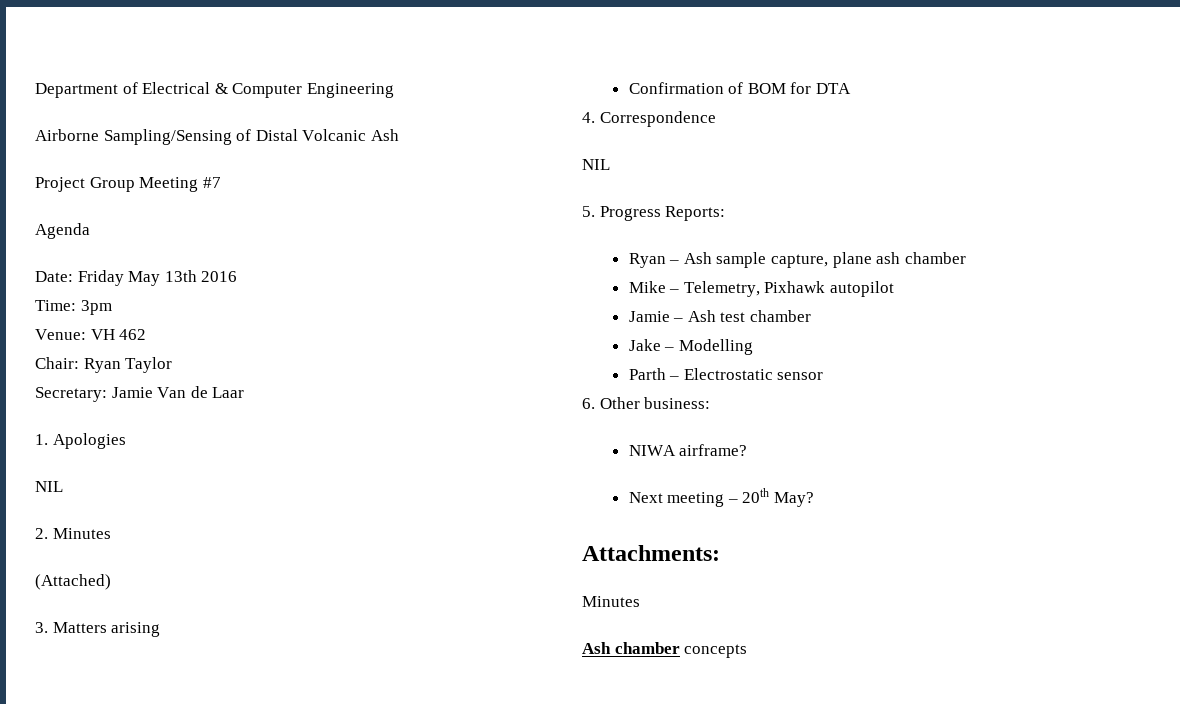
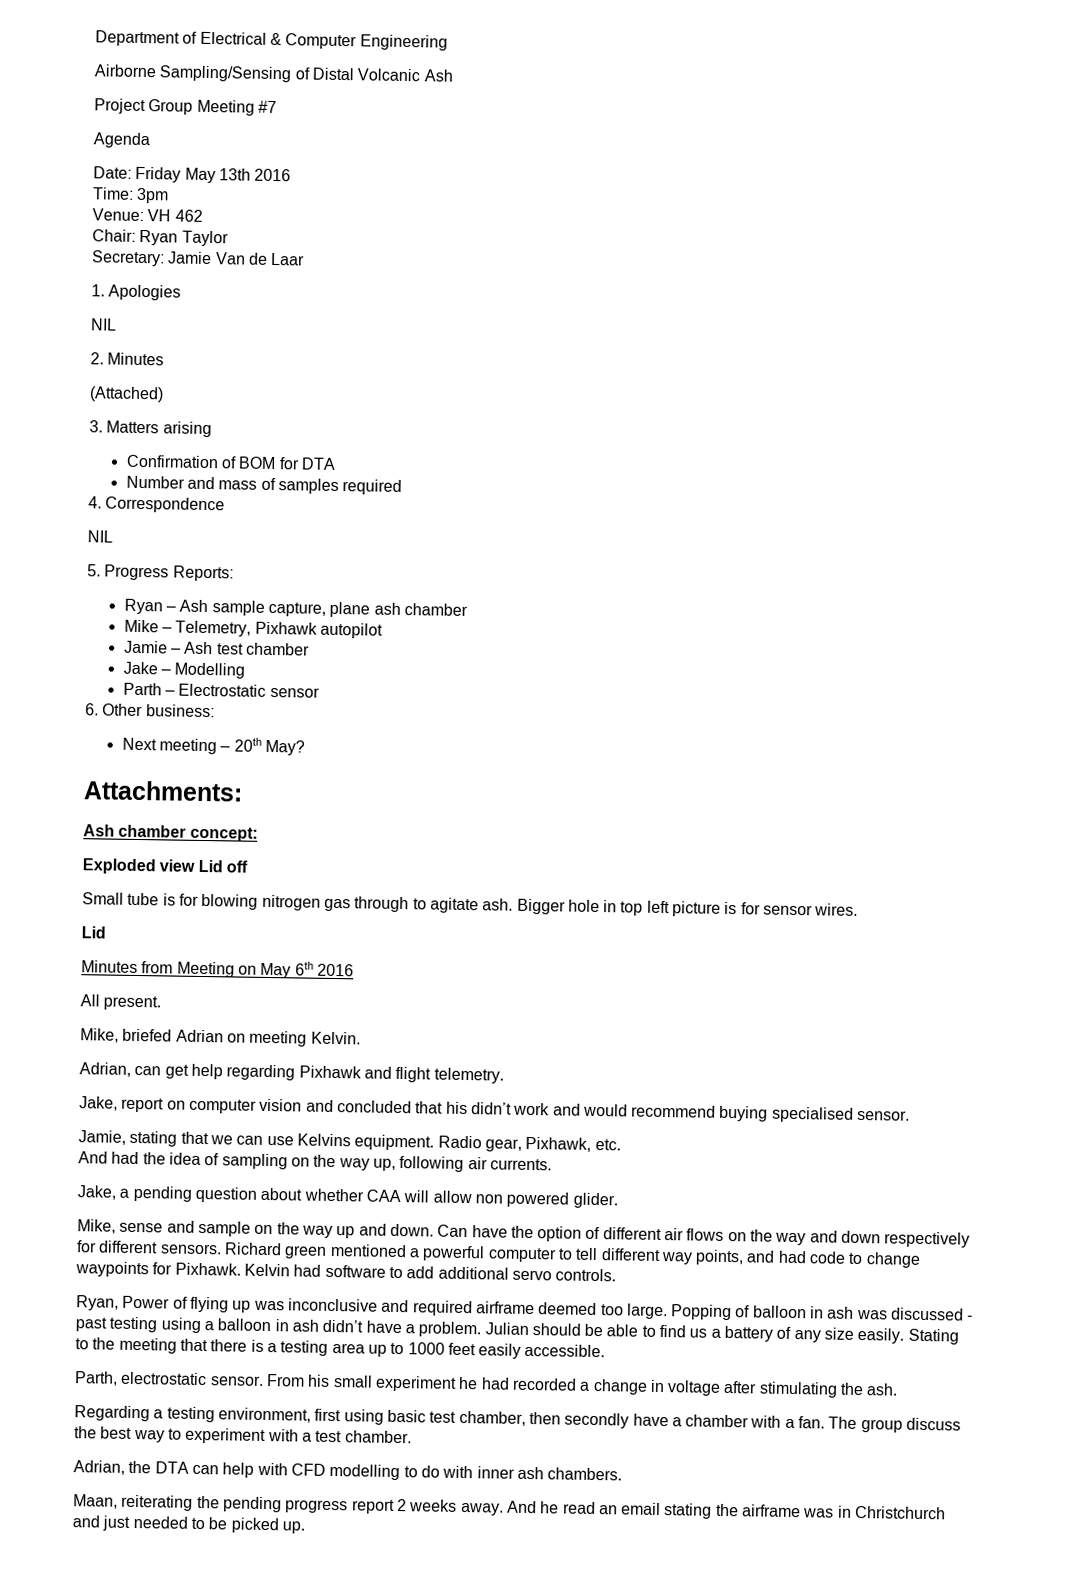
(852, 88) none -> [125,475,403,495] // Number and mass of samples required
[628,444,748,456] // NIWA airframe? -> (215, 711) none
[582,596,640,607] // Minutes -> (243, 791) none
[684,644,748,658] concepts -> [189,826,258,842] [82,858,248,875] [82,892,859,917] [81,926,106,939] [81,960,354,979] [80,994,162,1011] [80,1028,361,1047] [79,1062,504,1084] [79,1096,911,1123] [78,1130,621,1152] [78,1151,552,1172] [77,1185,618,1209] [77,1219,971,1248] [76,1240,921,1268] [75,1261,617,1282] [76,1295,974,1321] [75,1316,959,1345] [75,1337,606,1359] [74,1371,899,1398] [74,1405,962,1433] [74,1426,412,1445] [73,1460,623,1481] [73,1494,947,1520] [72,1515,305,1534] concept: // Exploded view Lid off // Small tube is for blowing nitrogen gas through to agitate ash. Bigger hole in top left picture is for sensor wires. // Lid // Minutes from Meeting on May 6th 2016 // All present. // Mike, briefed Adrian on meeting Kelvin. // Adrian, can get help regarding Pixhawk and flight telemetry. // Jake, report on computer vision and concluded that his didn’t work and would recommend buying specialised sensor. // Jamie, stating that we can use Kelvins equipment. Radio gear, Pixhawk, etc. // And had the idea of sampling on the way up, following air currents. // Jake, a pending question about whether CAA will allow non powered glider. // Mike, sense and sample on the way up and down. Can have the option of different air flows on the way and down respectively for different sensors. Richard green mentioned a powerful computer to tell different way points, and had code to change waypoints for Pixhawk. Kelvin had software to add additional servo controls. // Ryan, Power of flying up was inconclusive and required airframe deemed too large. Popping of balloon in ash was discussed - past testing using a balloon in ash didn’t have a problem. Julian should be able to find us a battery of any size easily. Stating to the meeting that there is a testing area up to 1000 feet easily accessible. // Parth, electrostatic sensor. From his small experiment he had recorded a change in voltage after stimulating the ash. // Regarding a testing environment, first using basic test chamber, then secondly have a chamber with a fan. The group discuss the best way to experiment with a test chamber. // Adrian, the DTA can help with CFD modelling to do with inner ash chambers. // Maan, reiterating the pending progress report 2 weeks away. And he read an email stating the airframe was in Christchurch and just needed to be picked up.

